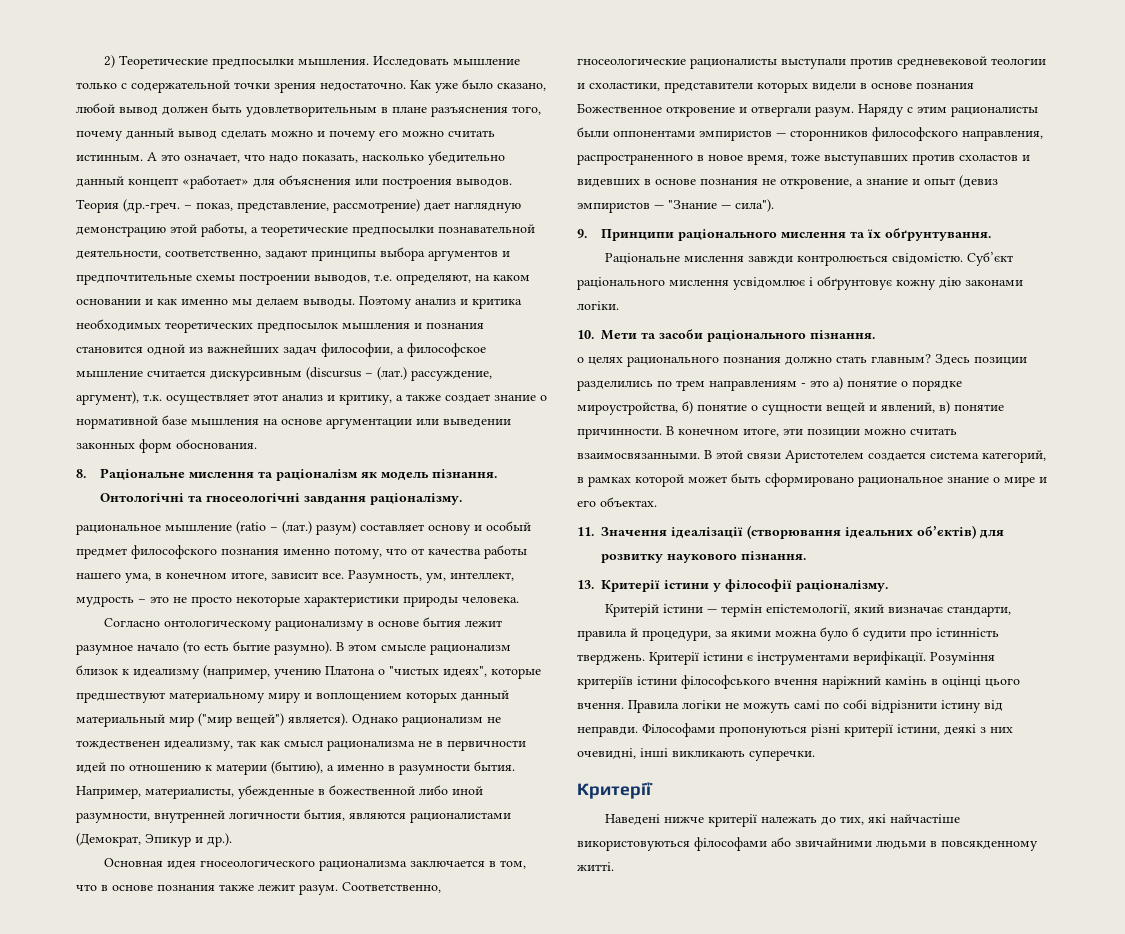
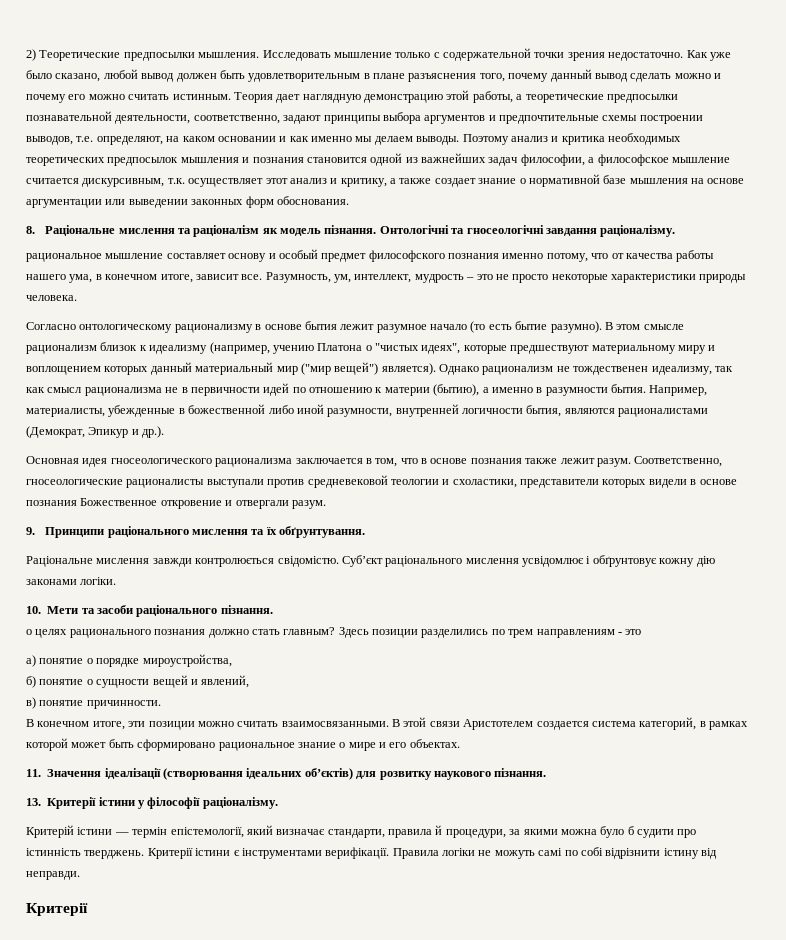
[147,151,505,165] [76,175,512,189] [76,199,420,213] А это означает, что надо показать, насколько убедительно данный концепт «работает» для объяснения или построения выводов. Теория (др.-греч. – показ, представление, рассмотрение) -> [233,92,273,103] Теория
[210,367,492,381] [76,391,139,405] дискурсивным (discursus – (лат.) рассуждение, аргумент), -> [82,178,165,187] дискурсивным,
[236,521,356,535] (ratio – (лат.) разум) -> (164, 256) none
[858,104,1038,117] [577,127,1043,141] [577,154,1030,165] [577,175,998,189] [577,199,774,213] Наряду с этим рационалисты были оппонентами эмпиристов — сторонников философского направления, распространенного в новое время, тоже выступавших против схоластов и видевших в основе познания не откровение, а знание и опыт (девиз эмпиристов — "Знание — сила"). -> (326, 504) none
(829, 383) none -> (642, 632) //
(678, 408) none -> (232, 660) //
(935, 407) none -> (250, 681) //
(662, 433) none -> (161, 704) //
[930,652,995,665] [577,675,1020,689] [577,703,624,709] Розуміння критеріїв істини філософського вчення наріжний камінь в оцінці цього вчення. -> (390, 853) none
[642,723,1013,737] [577,748,815,761] [577,782,653,799] [604,814,960,827] [577,837,1038,851] [577,862,614,871] Філософами пропонуються різні критерії істини, деякі з них очевидні, інші викликають суперечки. // Критерії // Наведені нижче критерії належать до тих, які найчастіше використовуються філософами або звичайними людьми в повсякденному житті. -> [26,903,88,916] // Критерії

